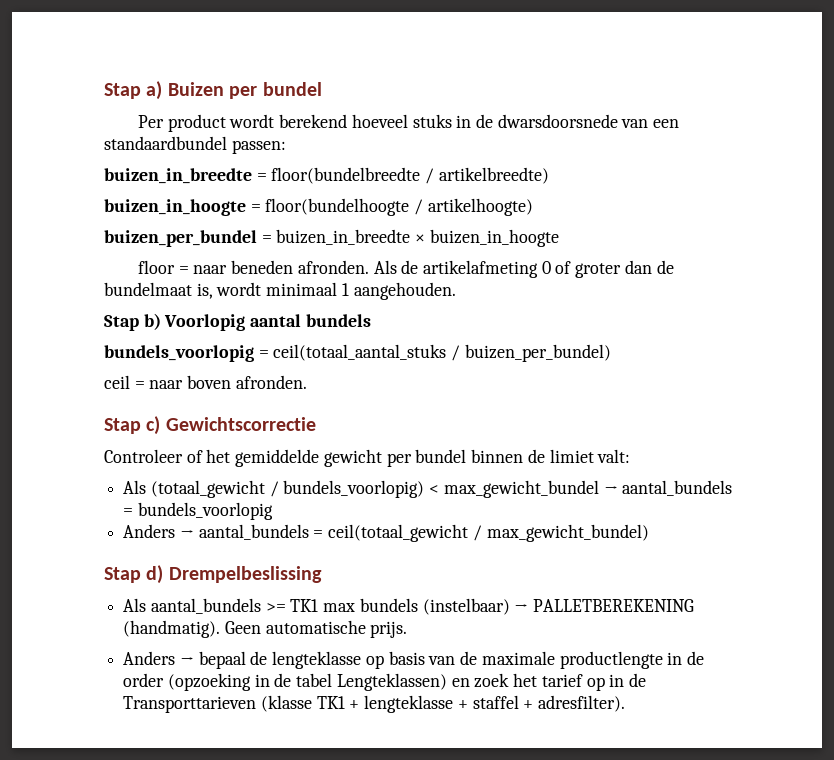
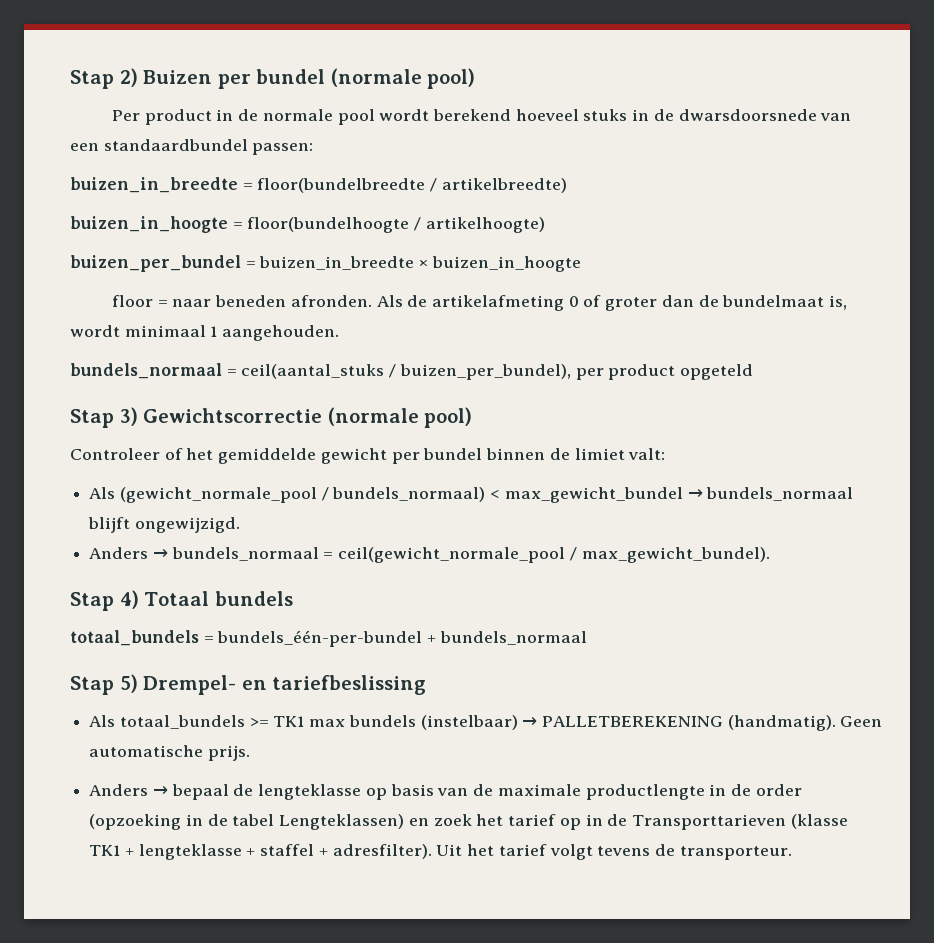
[104,81,163,100] Stap a) -> [70,68,138,89] Stap 2)
(322, 89) none -> [330,68,476,89] (normale pool)
(226, 123) none -> [216,109,375,125] in de normale pool
[104,313,371,331] [104,344,611,362] [104,375,307,389] [104,416,161,435] Stap b) Voorlopig aantal bundels // bundels_voorlopig = ceil(totaal_aantal_stuks / buizen_per_bundel) // ceil = naar boven afronden. // Stap c) -> [70,363,754,380] [70,407,138,428] bundels_normaal = ceil(aantal_stuks / buizen_per_bundel), per product opgeteld // Stap 3)
(316, 424) none -> [327,407,473,428] (normale pool)
[150,480,733,498] [123,502,273,520] [123,524,649,542] [104,565,322,584] [123,598,261,614] (totaal_gewicht / bundels_voorlopig) < max_gewicht_bundel → aantal_bundels = bundels_voorlopig // Anders → aantal_bundels = ceil(totaal_gewicht / max_gewicht_bundel) // Stap d) Drempelbeslissing // Als aantal_bundels -> [119,487,854,503] [88,517,240,533] [89,547,770,563] [70,590,293,611] [70,630,587,647] [70,674,427,695] [89,715,245,729] (gewicht_normale_pool / bundels_normaal) < max_gewicht_bundel → bundels_normaal blijft ongewijzigd. // Anders → bundels_normaal = ceil(gewicht_normale_pool / max_gewicht_bundel). // Stap 4) Totaal bundels // totaal_bundels = bundels_één-per-bundel + bundels_normaal // Stap 5) Drempel- en tariefbeslissing // Als totaal_bundels
(626, 703) none -> [436,844,792,860] Uit het tarief volgt tevens de transporteur.

